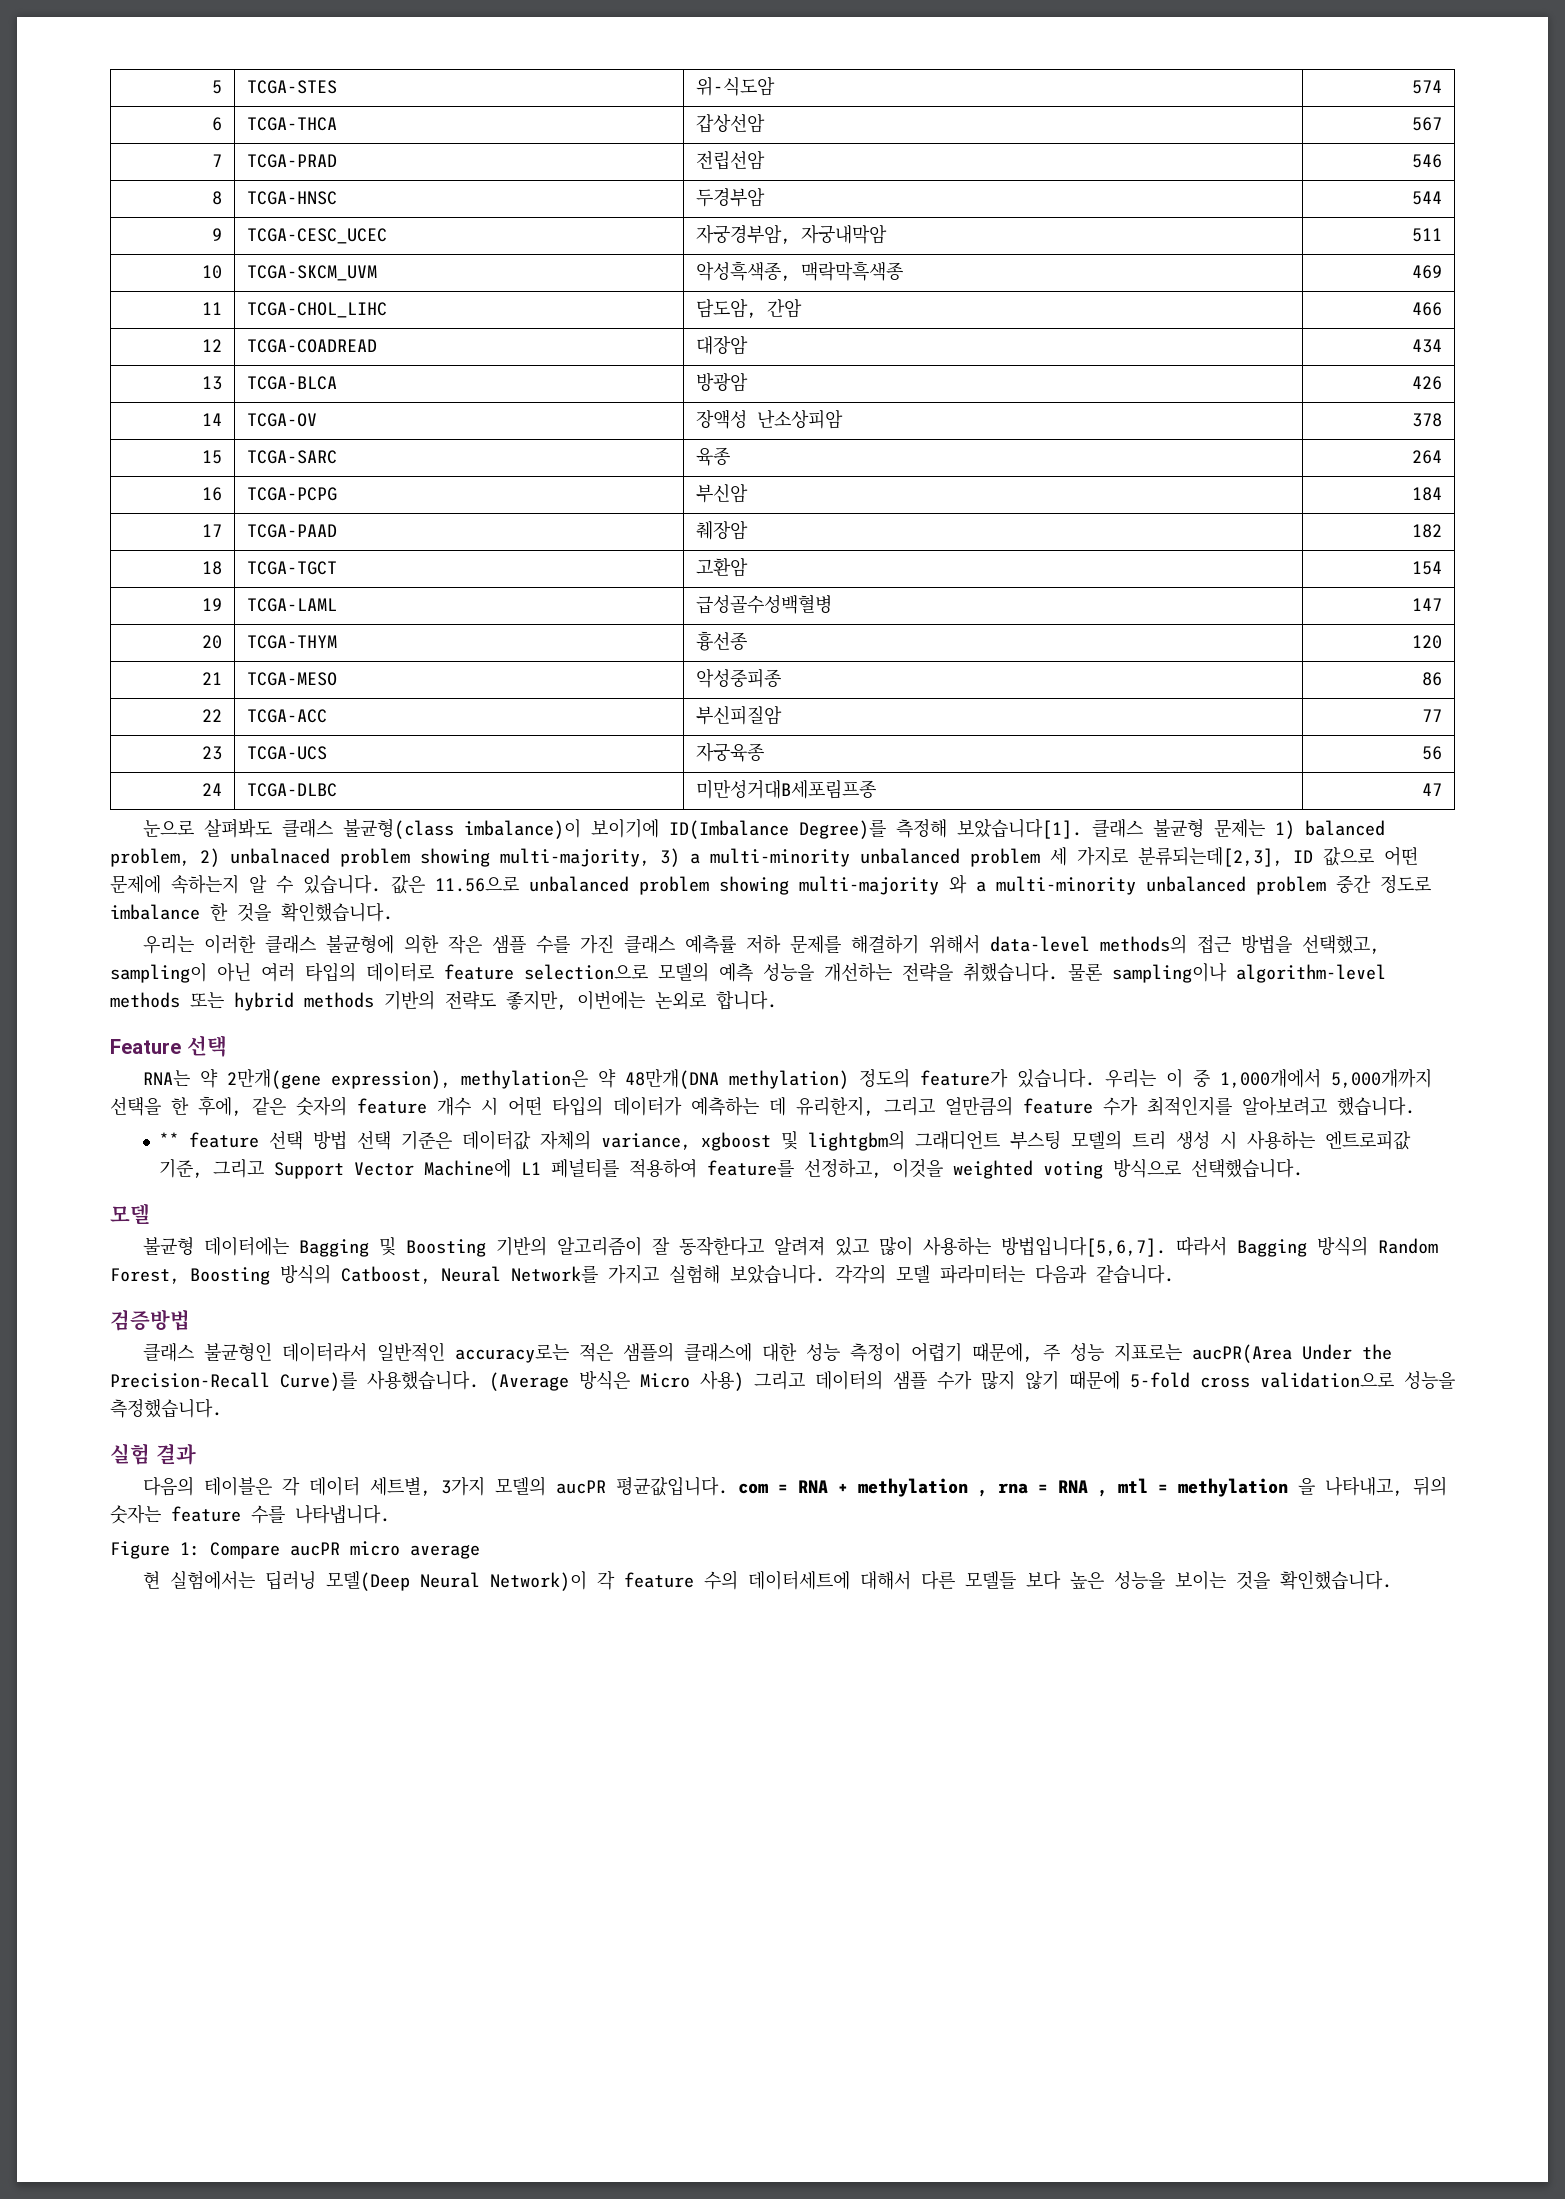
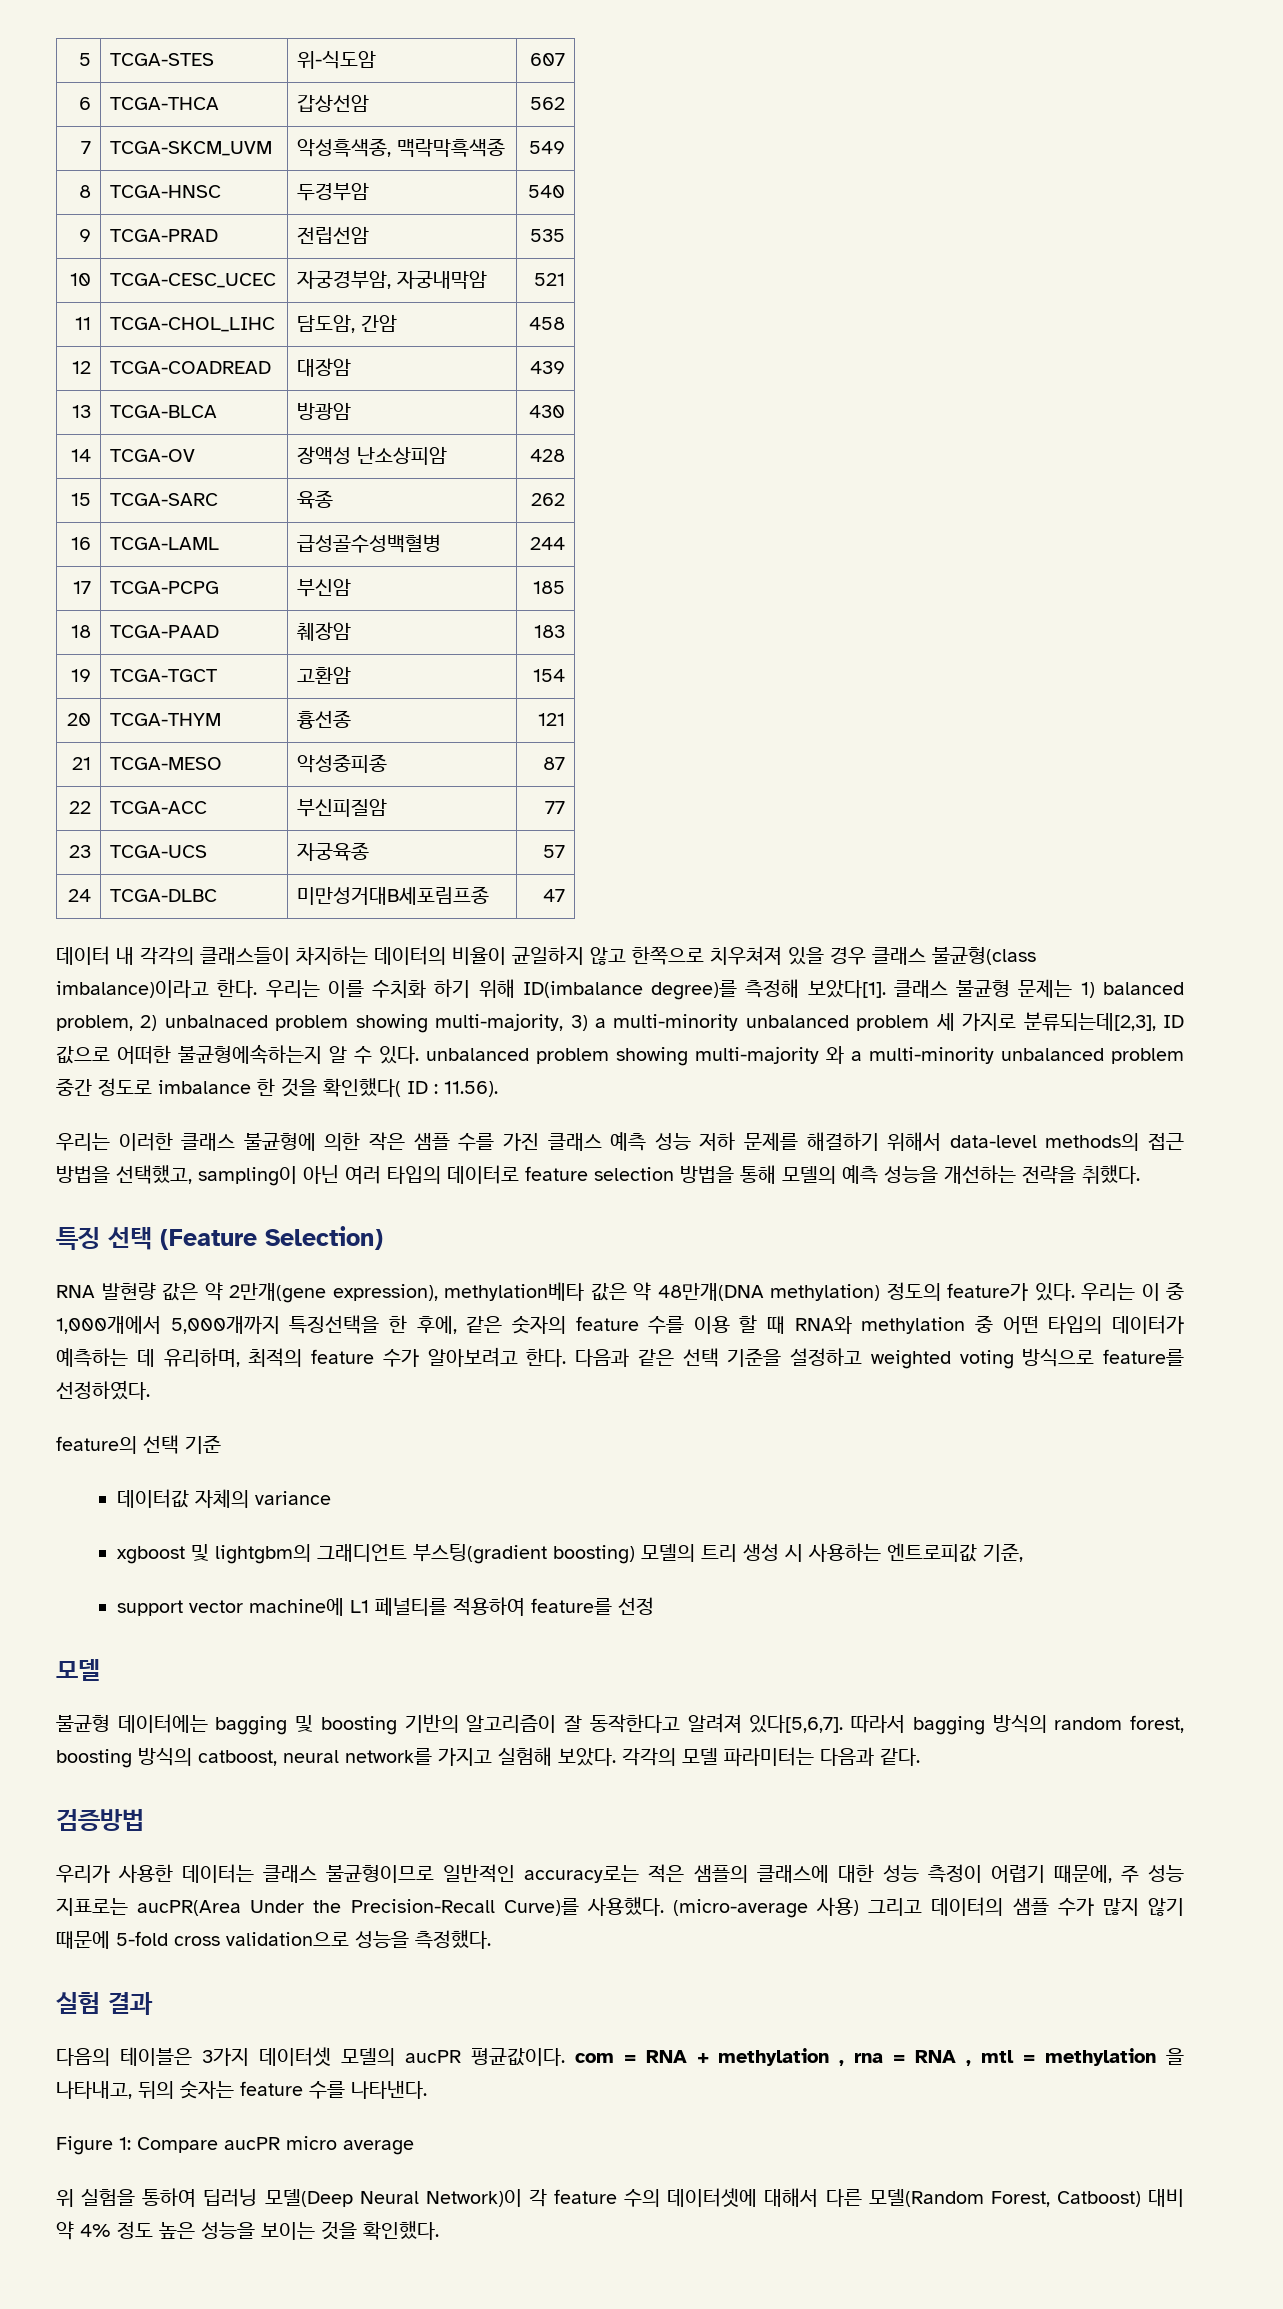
[1412,80,1443,94] 574 -> [530,53,566,66] 607
[1412,117,1443,131] 567 -> [530,97,566,110] 562
[246,154,337,168] [695,151,765,170] [1412,154,1443,168] TCGA-PRAD | 전립선암 | 546 -> [109,141,272,156] [296,138,505,157] [529,141,566,154] TCGA-SKCM_UVM | 악성흑색종, 맥락막흑색종 | 549
[1412,191,1443,205] 544 -> [528,185,566,198] 540
(223, 234) none -> [109,229,218,242] [296,226,369,244] [530,229,566,242] [70,273,92,286] | TCGA-PRAD | 전립선암 | 535 // 10
[1412,228,1443,242] [202,265,223,279] [246,265,377,281] [695,261,903,281] [1412,265,1443,279] 511 // 10 | TCGA-SKCM_UVM | 악성흑색종, 맥락막흑색종 | 469 -> [534,273,566,286] 521
[1412,302,1443,316] 466 -> [529,317,566,330] 458
[1412,339,1443,353] 434 -> [530,361,566,374] 439
[1412,376,1443,390] 426 -> [529,405,566,418] 430
[1412,413,1443,427] 378 -> [530,449,566,462] 428
[1412,450,1443,464] 264 -> [531,493,566,506] 262
(223, 494) none -> [109,537,219,550] [296,534,441,553] [530,537,566,550] [73,581,92,594] | TCGA-LAML | 급성골수성백혈병 | 244 // 17
[1412,487,1443,501] [202,524,223,537] 184 // 17 -> [533,581,566,594] [71,625,92,638] 185 // 18
[1412,524,1443,538] [202,561,223,575] 182 // 18 -> [534,625,566,638] [71,669,92,682] 183 // 19
[202,598,223,611] [246,598,337,612] [695,594,832,614] [1412,598,1443,611] // 19 | TCGA-LAML | 급성골수성백혈병 | 147 -> (566, 675) none
[1412,635,1443,649] 120 -> [538,713,566,726] 121
[1422,672,1443,686] 86 -> [543,757,566,770] 87
[1422,746,1443,760] 56 -> [543,845,566,858] 57
[143,818,1083,839] 눈으로 살펴봐도 클래스 불균형(class imbalance)이 보이기에 ID(Imbalance Degree)를 측정해 보았습니다[1]. -> [56,946,1036,965] [56,979,886,1000] 데이터 내 각각의 클래스들이 차지하는 데이터의 비율이 균일하지 않고 한쪽으로 치우쳐져 있을 경우 클래스 불균형(class imbalance)이라고 한다. 우리는 이를 수치화 하기 위해 ID(imbalance degree)를 측정해 보았다[1].
[1384,847,1418,866] [110,874,519,894] 어떤 문제에 속하는지 알 수 있습니다. 값은 11.56으로 -> [117,1044,419,1064] 어떠한 불균형에속하는지 알 수 있다.
[281,902,393,922] 확인했습니다. -> [323,1078,498,1097] 확인했다( ID : 11.56).
[685,935,737,954] 예측률 -> [610,1132,691,1151] 예측 성능
[524,964,648,980] selection으로 -> [594,1165,776,1184] selection 방법을 통해
[963,962,1386,983] [110,990,777,1011] [110,1035,227,1057] [143,1070,191,1086] 취했습니다. 물론 sampling이나 algorithm-level methods 또는 hybrid methods 기반의 전략도 좋지만, 이번에는 논외로 합니다. // Feature 선택 // RNA는 -> [1082,1165,1140,1184] [56,1226,383,1250] [56,1282,198,1301] 취했다. // 특징 선택 (Feature Selection) // RNA 발현량 값은
[461,1070,589,1089] methylation은 -> [444,1282,627,1301] methylation베타 값은
[1017,1068,1096,1088] 있습니다. -> [1034,1283,1075,1301] 있다.
[110,1097,161,1116] 선택을 -> [289,1315,380,1334] 특징선택을
[437,1097,498,1116] 개수 시 -> [648,1315,994,1334] 수를 이용 할 때 RNA와 methylation 중
[796,1096,1415,1116] [158,1130,452,1150] 유리한지, 그리고 얼만큼의 feature 수가 최적인지를 알아보려고 했습니다. // ** feature 선택 방법 선택 기준은 -> [163,1347,1184,1369] [56,1380,150,1400] [56,1435,221,1454] 유리하며, 최적의 feature 수가 알아보려고 한다. 다음과 같은 선택 기준을 설정하고 weighted voting 방식으로 feature를 선정하였다. // feature의 선택 기준 //
[600,1133,691,1150] variance, -> [255,1491,332,1505] variance //
[1009,1130,1061,1150] 부스팅 -> [413,1544,636,1564] 부스팅(gradient boosting)
[212,1158,1303,1179] 그리고 Support Vector Machine에 L1 페널티를 적용하여 feature를 선정하고, 이것을 weighted voting 방식으로 선택했습니다. -> [117,1597,655,1616] // support vector machine에 L1 페널티를 적용하여 feature를 선정
[299,1237,487,1257] Bagging 및 Boosting -> [215,1715,397,1735] bagging 및 boosting
[835,1236,1439,1257] [110,1264,598,1285] 있고 많이 사용하는 방법입니다[5,6,7]. 따라서 Bagging 방식의 Random Forest, Boosting 방식의 Catboost, Neural Network를 -> [749,1714,1185,1735] [56,1747,432,1768] 있다[5,6,7]. 따라서 bagging 방식의 random forest, boosting 방식의 catboost, neural network를
[730,1264,825,1284] 보았습니다. -> [558,1748,616,1766] 보았다.
[1096,1264,1174,1284] 같습니다. -> [880,1748,920,1766] 같다.
[143,1342,368,1362] 클래스 불균형인 데이터라서 -> [56,1864,435,1883] 우리가 사용한 데이터는 클래스 불균형이므로
[367,1370,690,1391] 사용했습니다. (Average 방식은 Micro -> [586,1897,808,1918] 사용했다. (micro-average
[110,1398,222,1418] 측정했습니다. -> [415,1930,491,1949] 측정했다.
[282,1476,486,1496] 각 데이터 세트별, 3가지 -> [201,2047,331,2066] 3가지 데이터셋
[616,1476,729,1496] 평균값입니다. -> [470,2048,565,2066] 평균값이다.
[295,1504,390,1524] 나타냅니다. -> [351,2081,427,2099] 나타낸다.
[143,1571,256,1590] 현 실험에서는 -> [56,2188,197,2207] 위 실험을 통하여
[748,1570,851,1590] 데이터세트에 -> [667,2188,758,2207] 데이터셋에
[965,1570,1062,1590] 모델들 보다 -> [868,2189,1184,2207] [56,2221,153,2240] 모델(Random Forest, Catboost) 대비 약 4% 정도
[1280,1570,1393,1590] 확인했습니다. -> [363,2221,439,2240] 확인했다.

